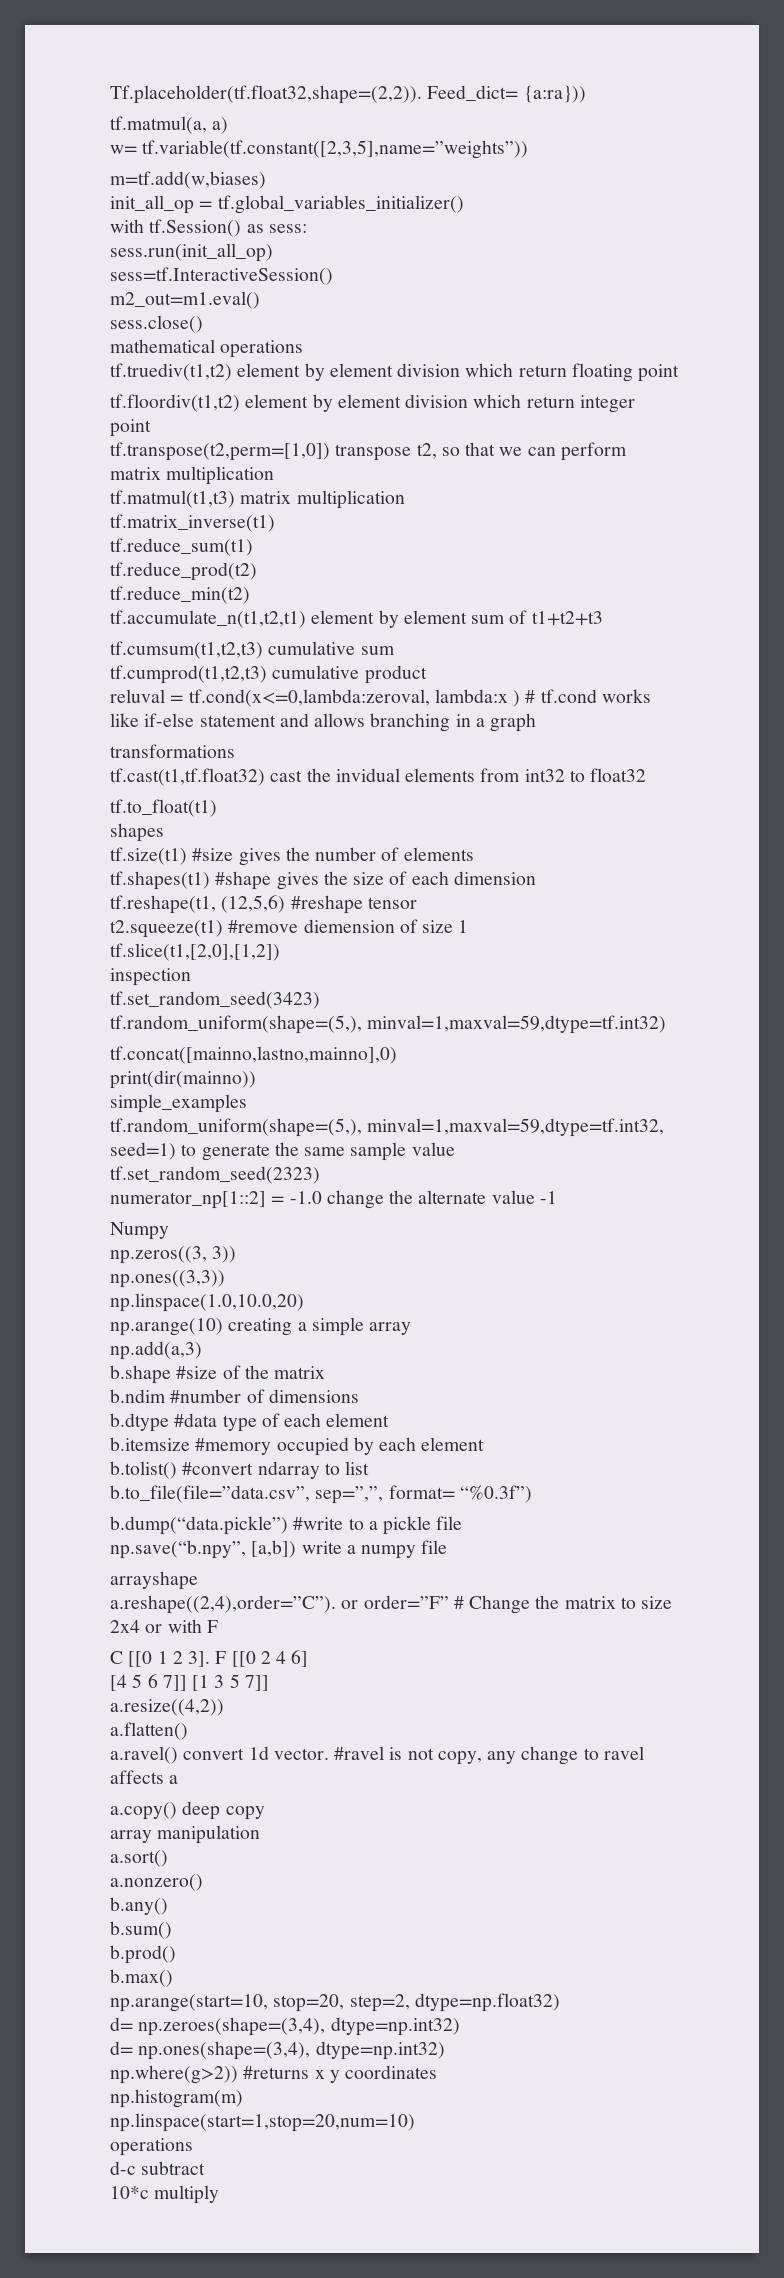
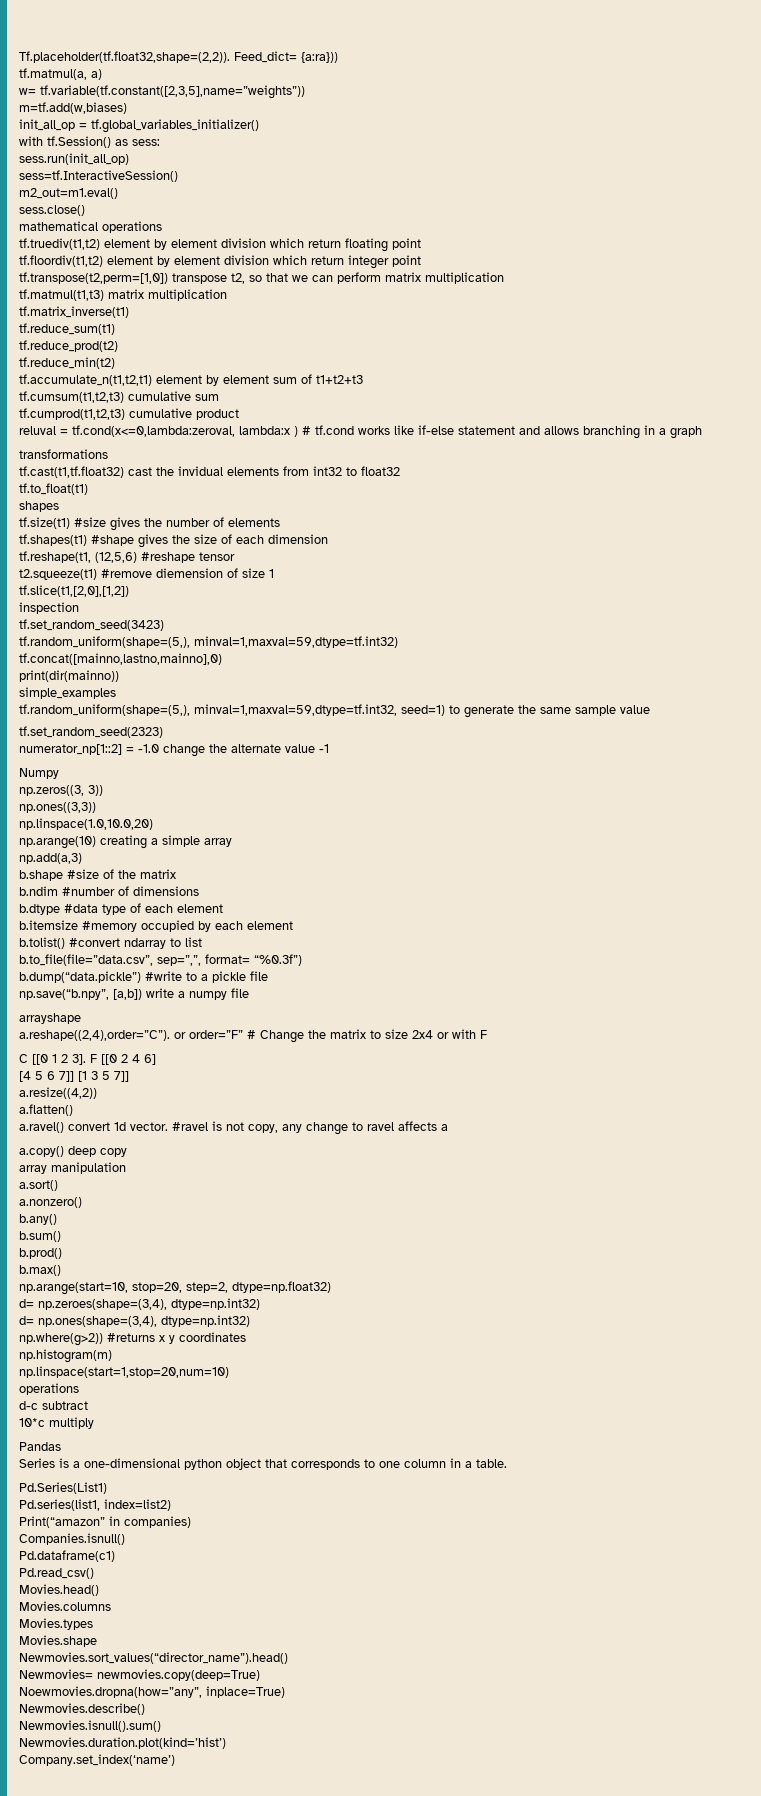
(220, 2194) none -> [19,1442,61,1451] [19,1458,507,1470] [19,1482,107,1494] [19,1499,171,1511] [19,1516,191,1528] [19,1533,125,1545] [19,1550,115,1562] [19,1568,94,1579] [19,1584,99,1596] [19,1601,111,1611] [19,1618,93,1630] [19,1635,97,1647] [19,1652,288,1664] [19,1669,260,1681] [19,1686,285,1698] [19,1703,145,1715] [19,1720,161,1732] [19,1737,226,1749] [19,1754,175,1766] // Pandas // Series is a one-dimensional python object that corresponds to one column in a table. // Pd.Series(List1) // Pd.series(list1, index=list2) // Print(“amazon” in companies) // Companies.isnull() // Pd.dataframe(c1) // Pd.read_csv() // Movies.head() // Movies.columns // Movies.types // Movies.shape // Newmovies.sort_values(“director_name”).head() // Newmovies= newmovies.copy(deep=True) // Noewmovies.dropna(how=”any”, inplace=True) // Newmovies.describe() // Newmovies.isnull().sum() // Newmovies.duration.plot(kind=’hist’) // Company.set_index(‘name’)

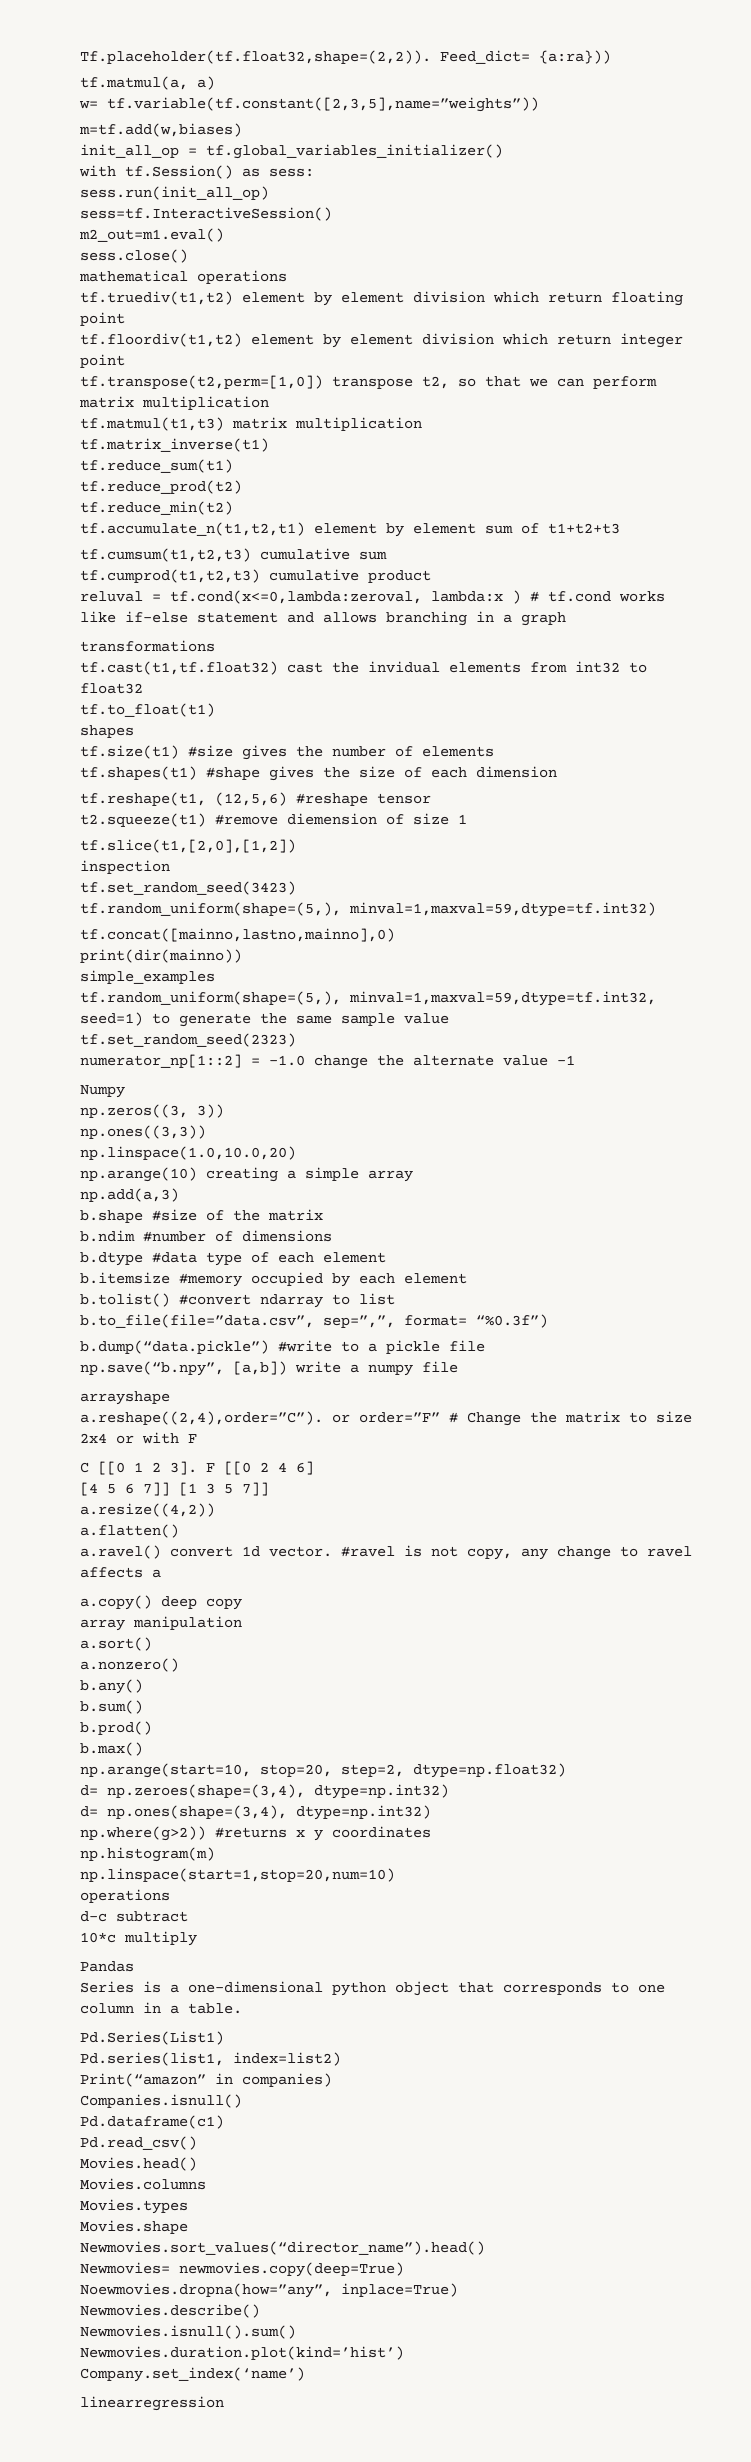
(175, 1760) none -> [80,2396,224,2411] // linearregression

